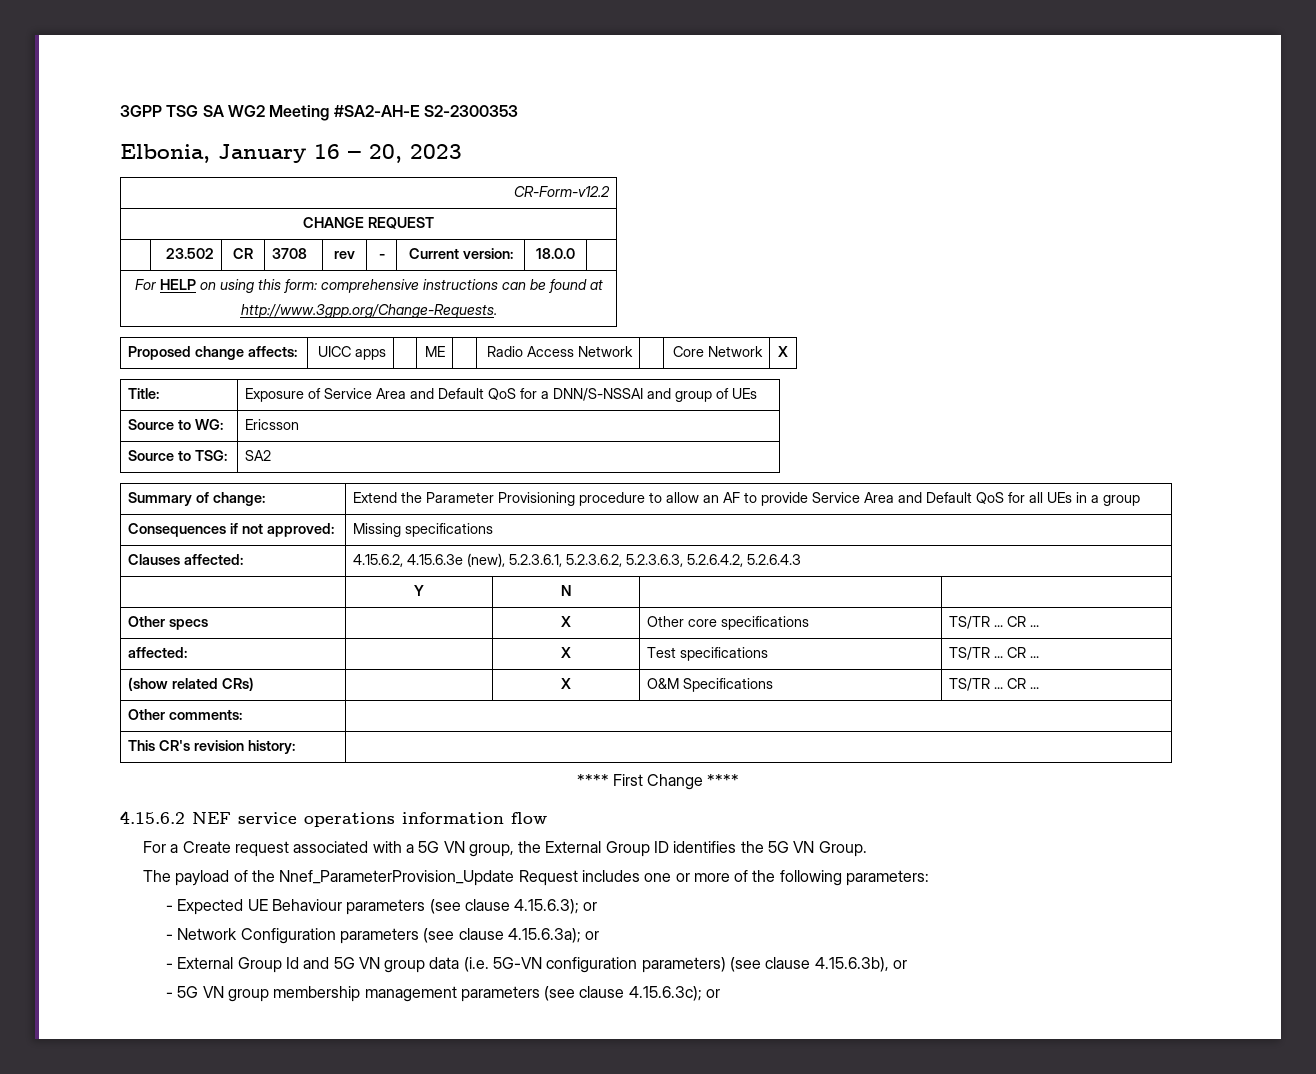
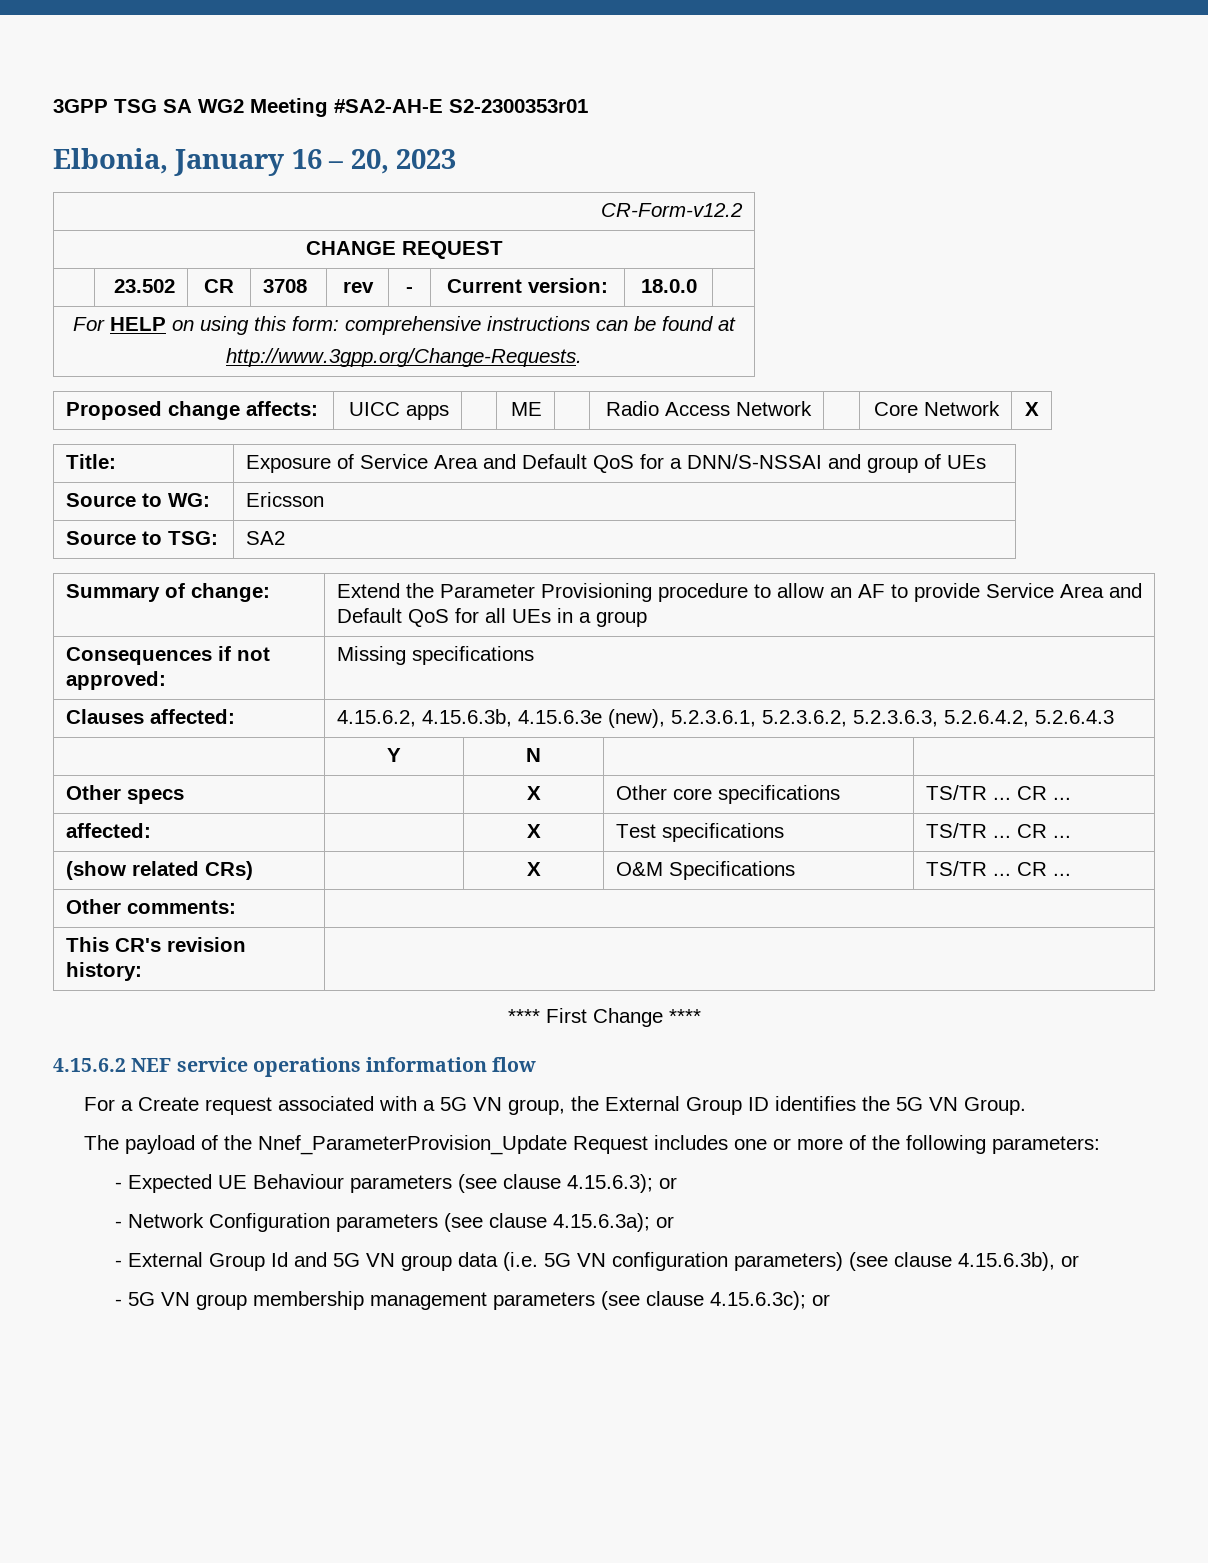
[423,105,518,117] S2-2300353 -> [449,99,588,113] S2-2300353r01
(403, 560) none -> [421,709,512,727] 4.15.6.3b,
[493,957,543,969] 5G-VN -> [543,1253,606,1267] 5G VN

